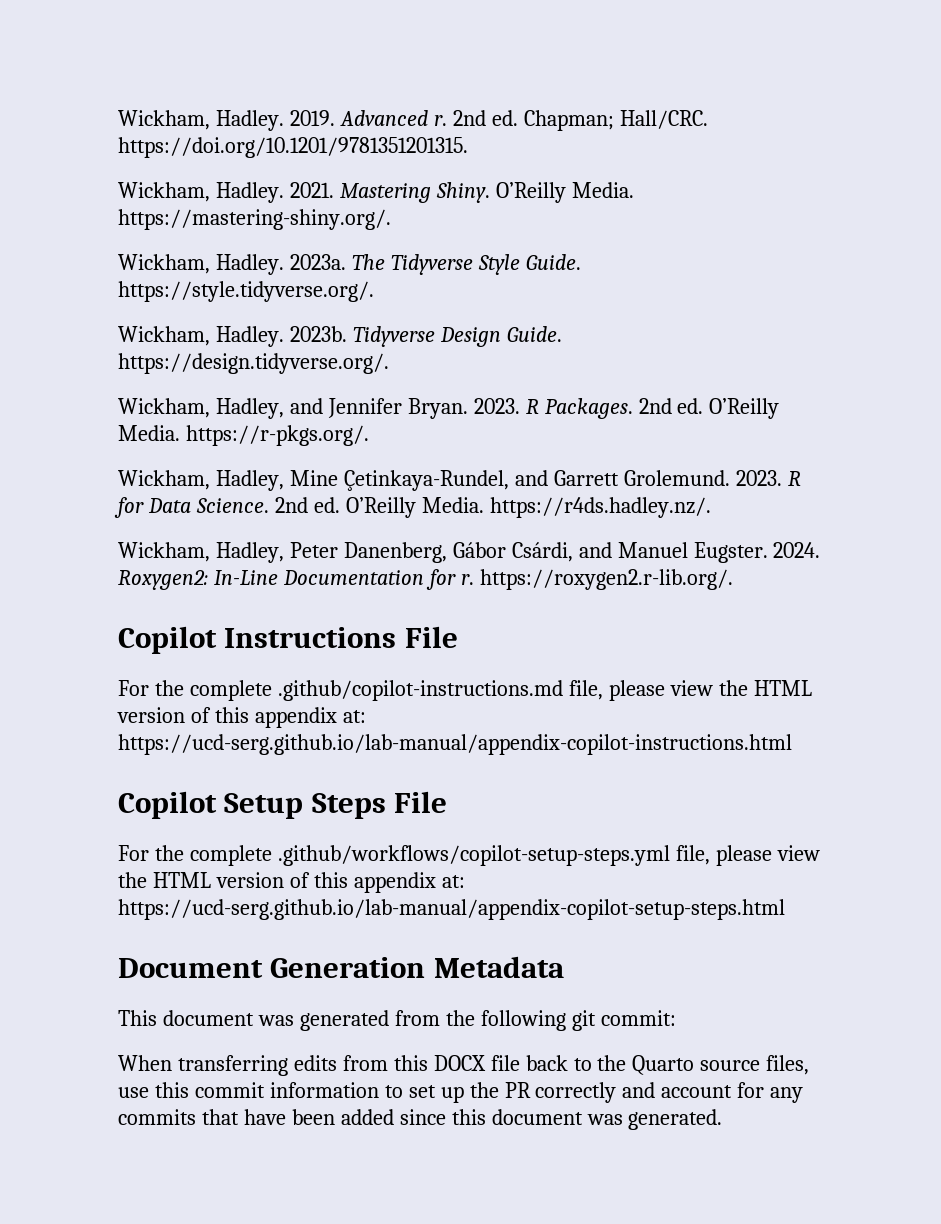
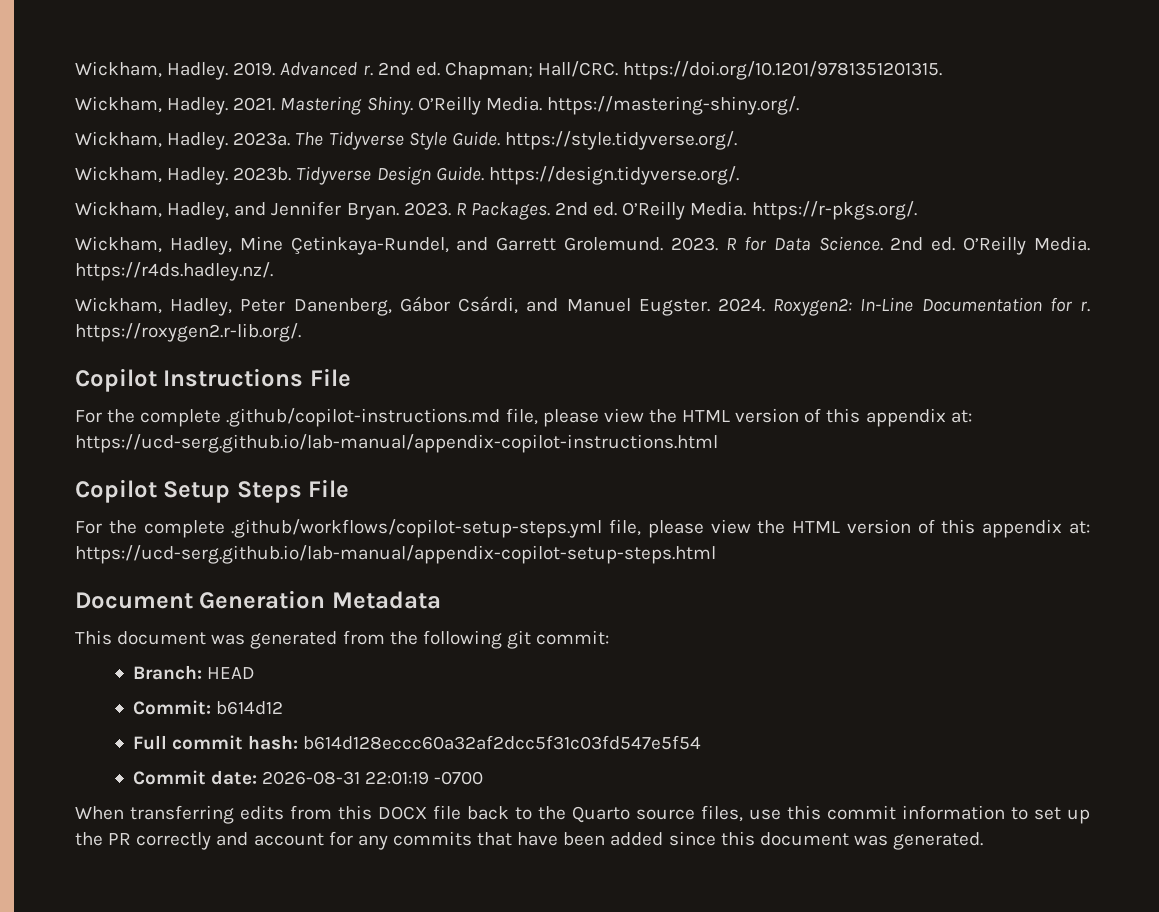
(676, 1018) none -> [132,665,256,680] [132,700,284,715] [132,735,702,750] [132,770,484,785] // Branch: HEAD // Commit: b614d12 // Full commit hash: b614d128eccc60a32af2dcc5f31c03fd547e5f54 // Commit date: 2026-08-31 22:01:19 -0700

